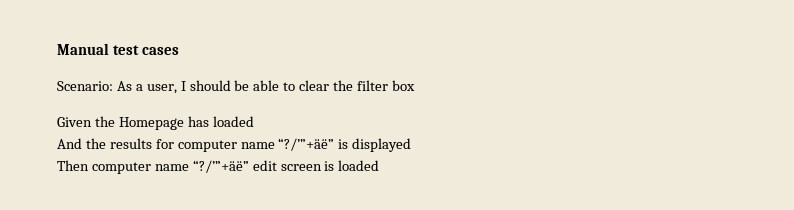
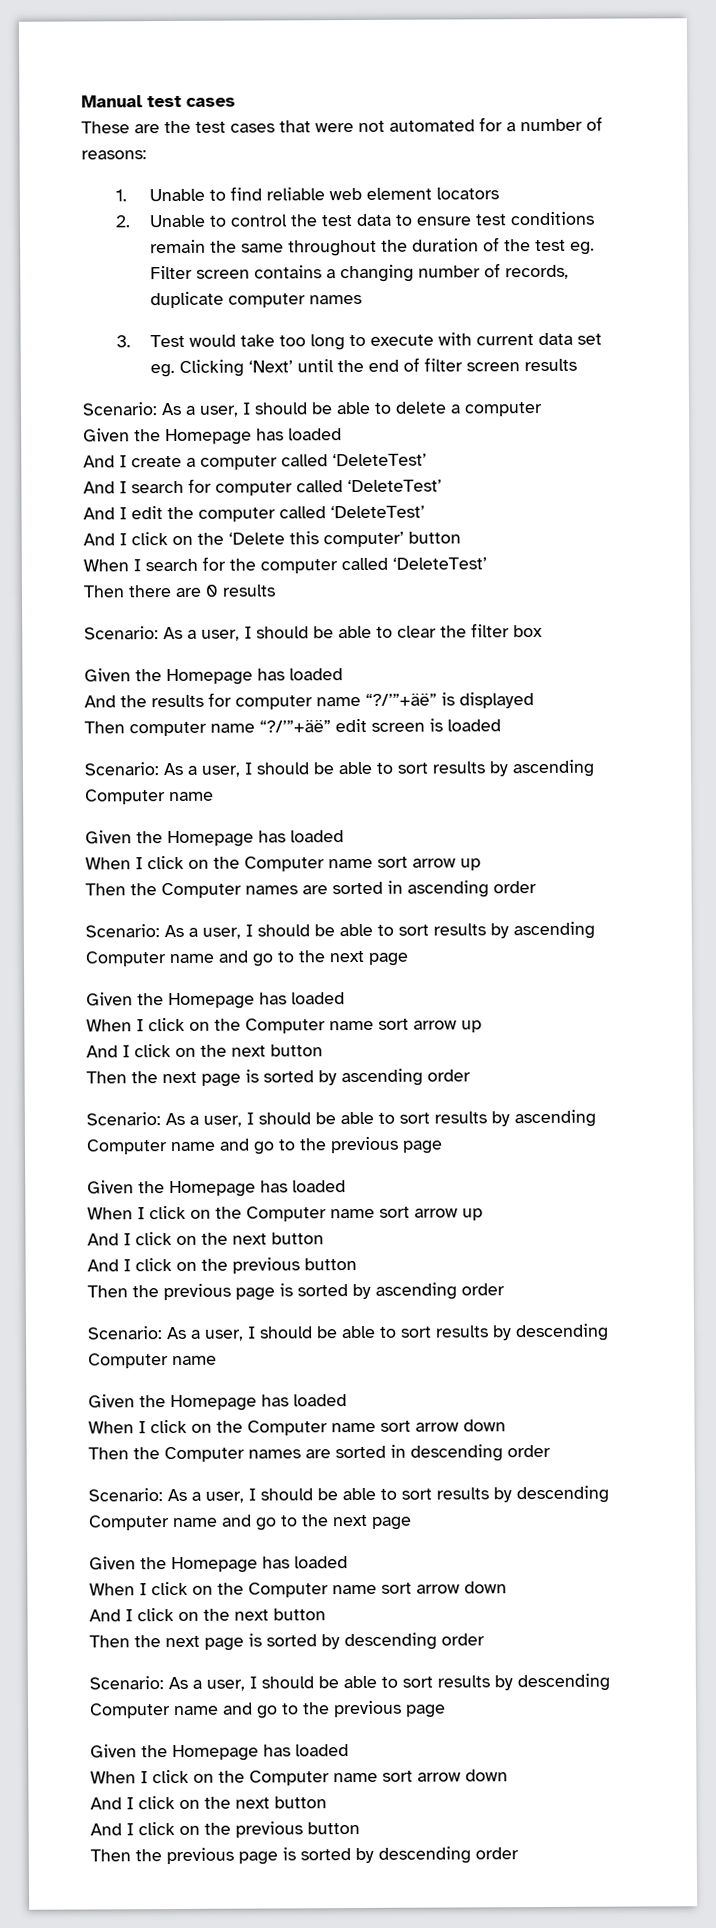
(179, 51) none -> [81,116,603,134] [81,150,147,160] [115,186,500,202] [115,211,596,228] [150,237,596,257] [150,263,570,283] [150,291,363,309] [116,332,603,351] [150,357,578,378] [82,401,543,417] [83,428,342,446] [83,453,427,470] [83,478,442,496] [83,505,425,522] [83,531,461,548] [83,556,487,574] [83,584,276,598] // These are the test cases that were not automated for a number of reasons: // 1. Unable to find reliable web element locators // 2. Unable to control the test data to ensure test conditions remain the same throughout the duration of the test eg. Filter screen contains a changing number of records, duplicate computer names // 3. Test would take too long to execute with current data set eg. Clicking ‘Next’ until the end of filter screen results // Scenario: As a user, I should be able to delete a computer // Given the Homepage has loaded // And I create a computer called ‘DeleteTest’ // And I search for computer called ‘DeleteTest’ // And I edit the computer called ‘DeleteTest’ // And I click on the ‘Delete this computer’ button // When I search for the computer called ‘DeleteTest’ // Then there are 0 results
(380, 165) none -> [84,759,594,778] [85,789,214,805] [85,830,344,848] [85,855,481,872] [85,880,537,899] [85,921,595,940] [85,950,409,967] [86,992,345,1010] [86,1017,482,1034] [86,1044,323,1058] [86,1068,471,1087] [86,1109,596,1128] [86,1136,443,1155] [87,1180,346,1198] [87,1205,483,1222] [87,1232,324,1246] [87,1257,357,1274] [87,1282,505,1301] [87,1323,609,1342] [88,1353,217,1369] [88,1394,347,1412] [88,1419,506,1436] [88,1444,551,1463] [88,1485,609,1504] [88,1514,412,1531] [89,1556,348,1574] [89,1581,507,1598] [89,1608,326,1622] [89,1632,485,1651] [89,1673,610,1692] [89,1700,446,1719] [90,1744,349,1762] [90,1769,508,1786] [90,1796,327,1810] [90,1821,360,1838] [90,1846,519,1865] // Scenario: As a user, I should be able to sort results by ascending Computer name // Given the Homepage has loaded // When I click on the Computer name sort arrow up // Then the Computer names are sorted in ascending order // Scenario: As a user, I should be able to sort results by ascending Computer name and go to the next page // Given the Homepage has loaded // When I click on the Computer name sort arrow up // And I click on the next button // Then the next page is sorted by ascending order // Scenario: As a user, I should be able to sort results by ascending Computer name and go to the previous page // Given the Homepage has loaded // When I click on the Computer name sort arrow up // And I click on the next button // And I click on the previous button // Then the previous page is sorted by ascending order // Scenario: As a user, I should be able to sort results by descending Computer name // Given the Homepage has loaded // When I click on the Computer name sort arrow down // Then the Computer names are sorted in descending order // Scenario: As a user, I should be able to sort results by descending Computer name and go to the next page // Given the Homepage has loaded // When I click on the Computer name sort arrow down // And I click on the next button // Then the next page is sorted by descending order // Scenario: As a user, I should be able to sort results by descending Computer name and go to the previous page // Given the Homepage has loaded // When I click on the Computer name sort arrow down // And I click on the next button // And I click on the previous button // Then the previous page is sorted by descending order

